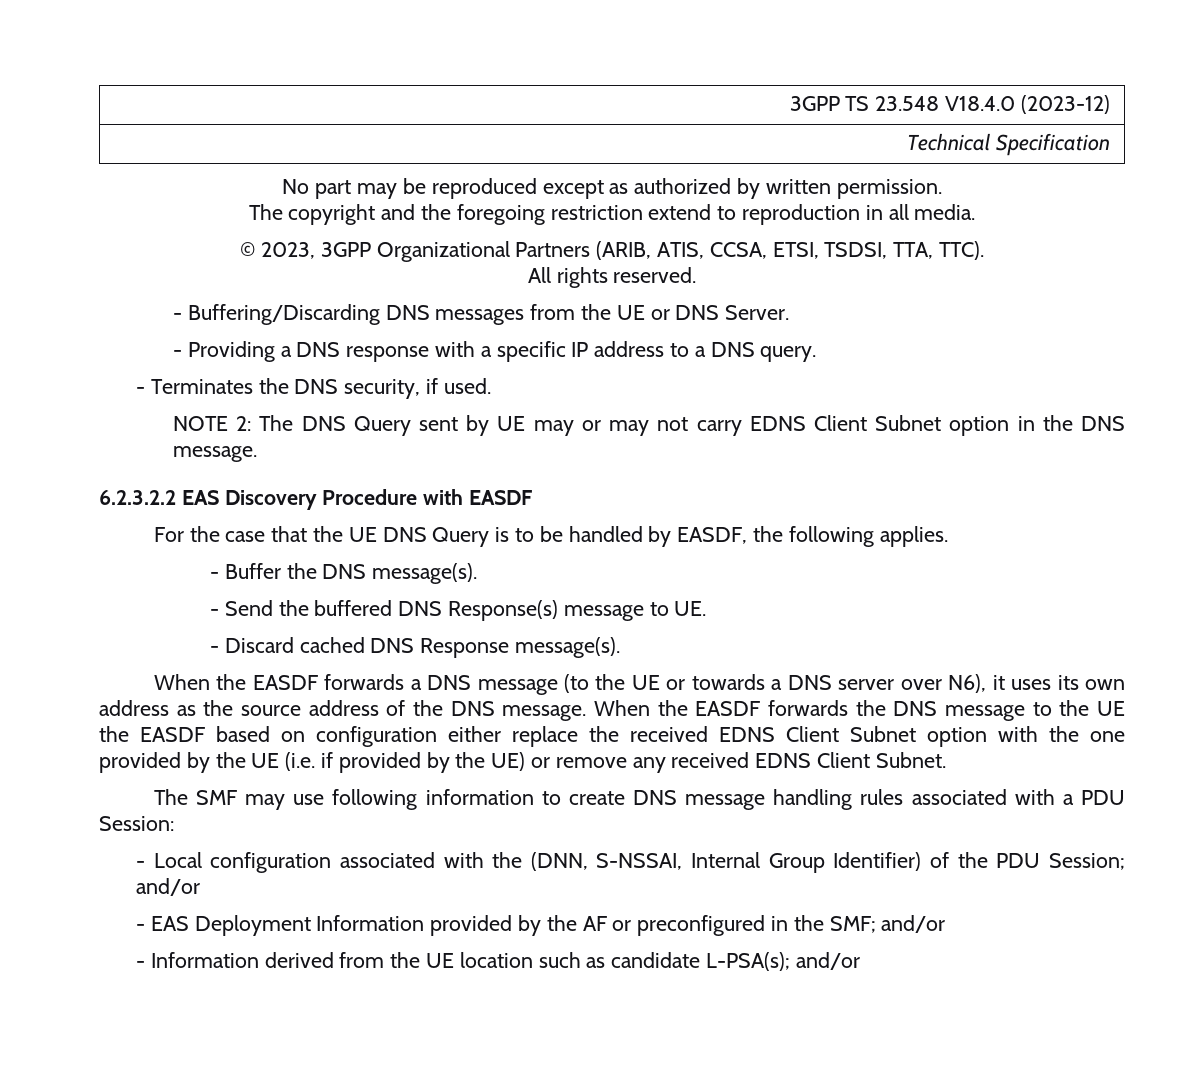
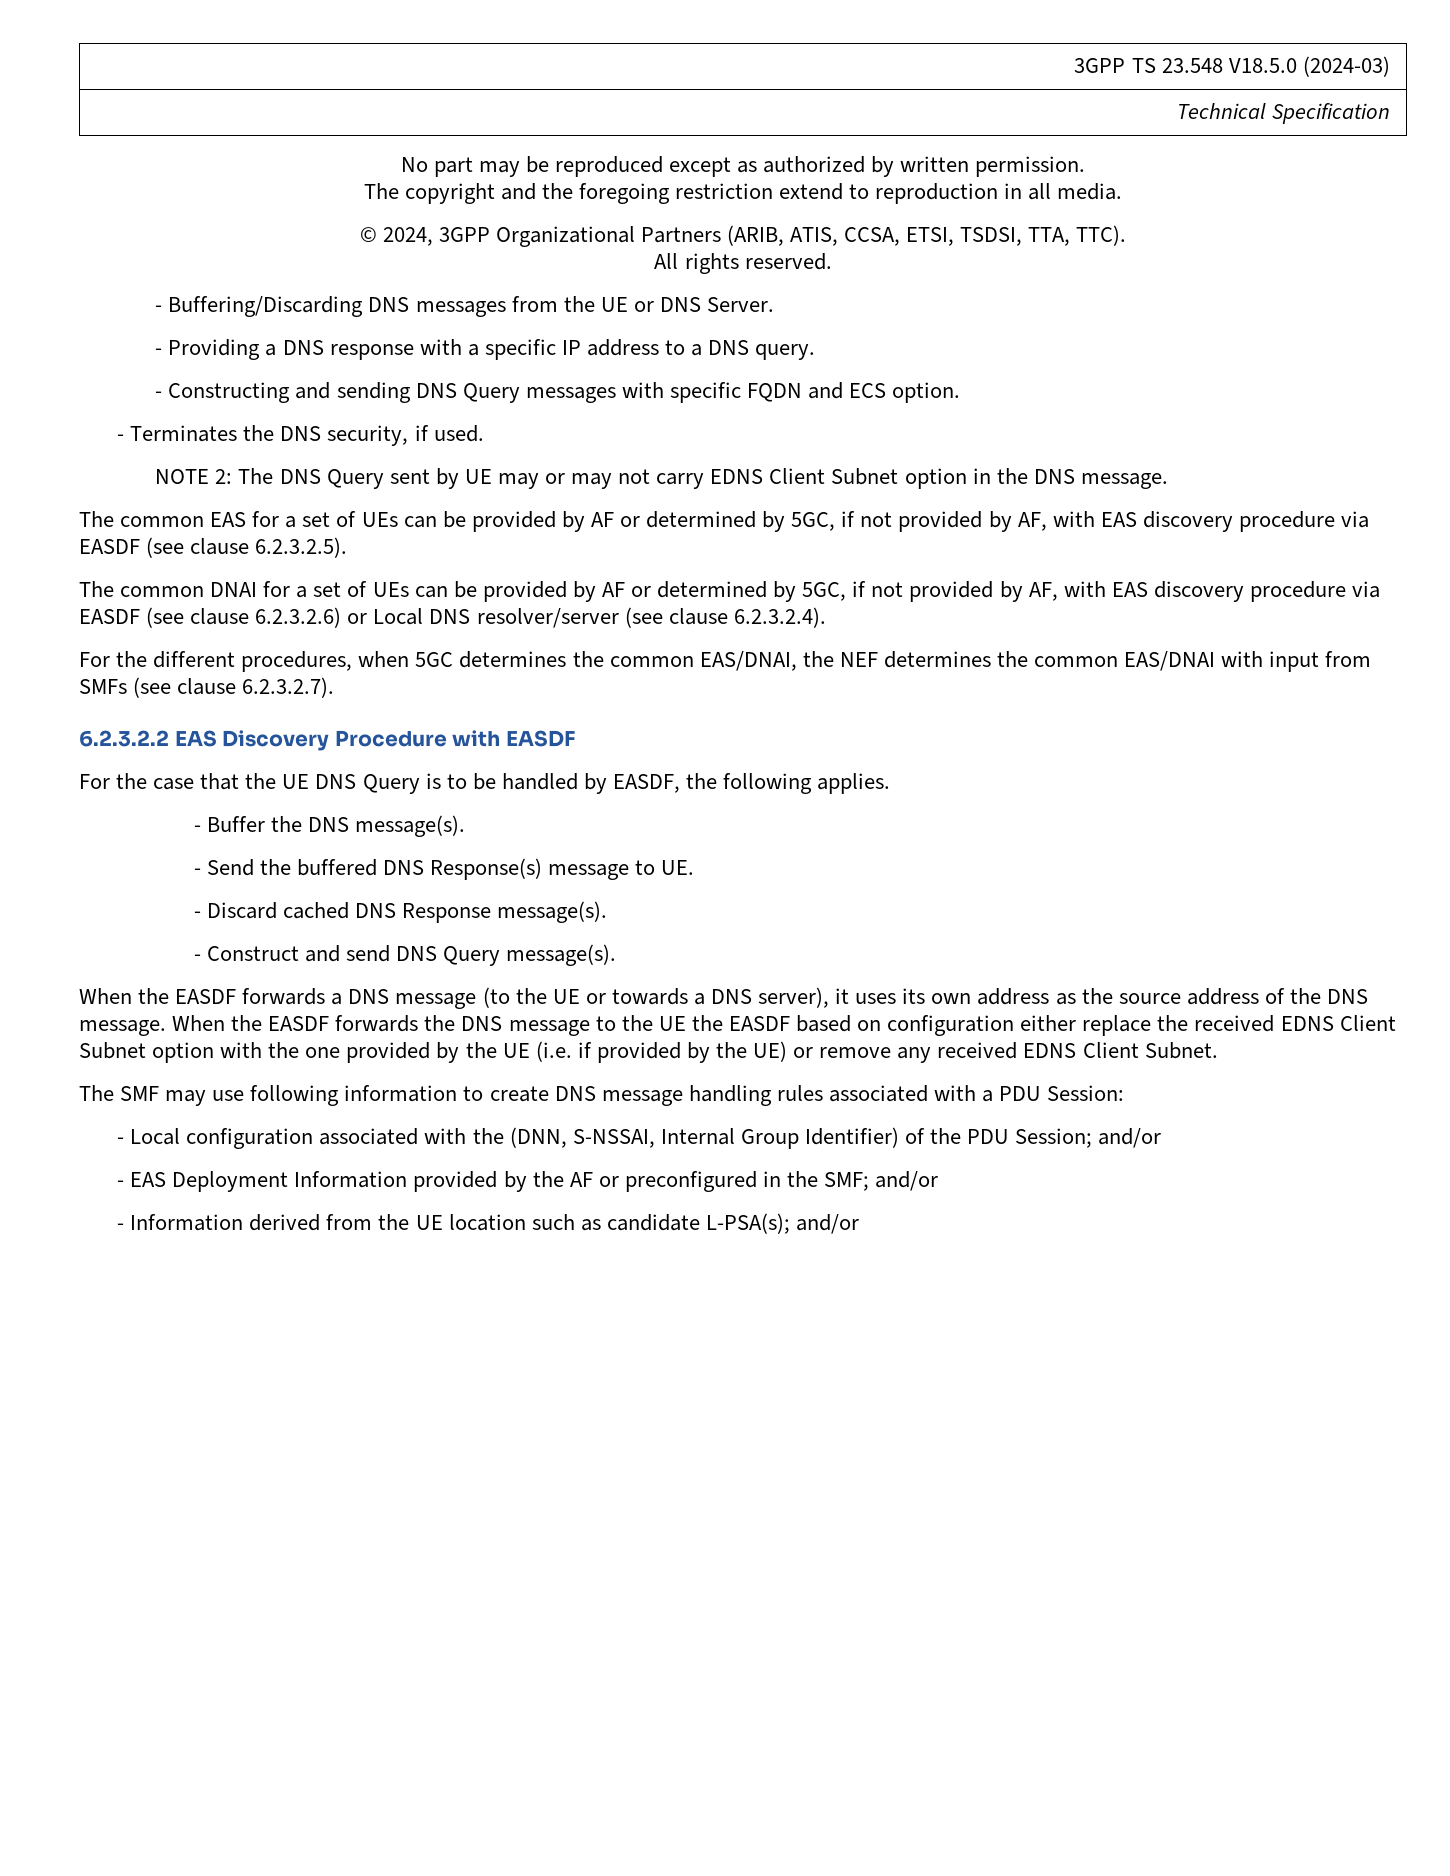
[945,95,1110,114] V18.4.0 (2023-12) -> [1228,56,1390,77] V18.5.0 (2024-03)
[260,242,315,259] 2023, -> [382,227,433,246] 2024,
(817, 354) none -> [155,382,961,403] // - Constructing and sending DNS Query messages with specific FQDN and ECS option.
(257, 454) none -> [79,511,1369,532] [79,537,348,558] [79,581,1380,602] [79,607,826,628] [79,651,1372,672] [79,677,335,698] // The common EAS for a set of UEs can be provided by AF or determined by 5GC, if not provided by AF, with EAS discovery procedure via EASDF (see clause 6.2.3.2.5). // The common DNAI for a set of UEs can be provided by AF or determined by 5GC, if not provided by AF, with EAS discovery procedure via EASDF (see clause 6.2.3.2.6) or Local DNS resolver/server (see clause 6.2.3.2.4). // For the different procedures, when 5GC determines the common EAS/DNAI, the NEF determines the common EAS/DNAI with input from SMFs (see clause 6.2.3.2.7).
(620, 647) none -> [193,944,616,966] // - Construct and send DNS Query message(s).
[838,674,987,693] server over N6), -> [758,987,830,1008] server),

